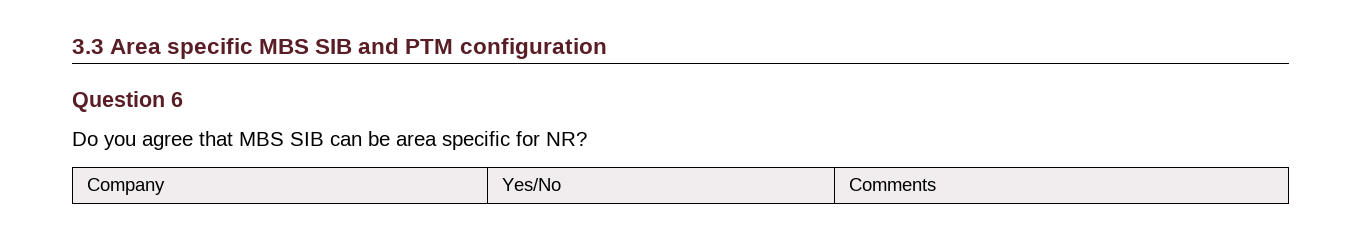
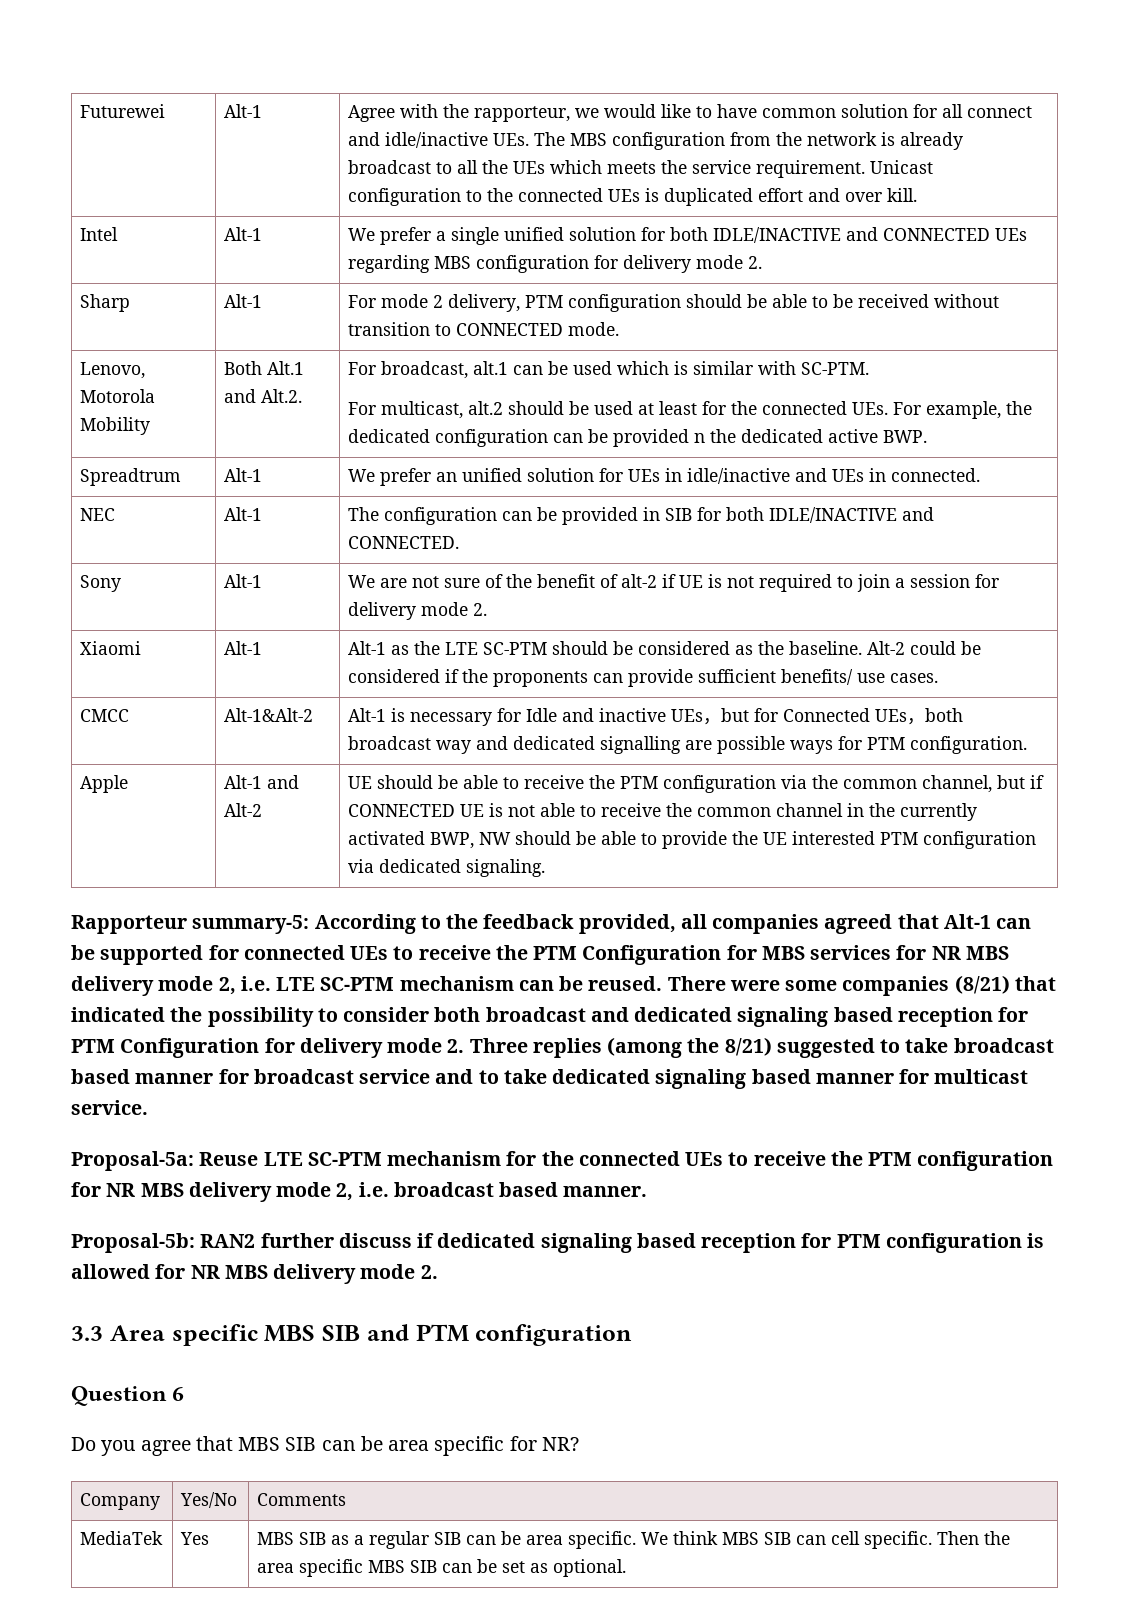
(72, 46) none -> [80,104,166,118] [224,104,263,118] [348,104,1033,122] [348,132,964,150] [348,160,934,178] [348,188,918,206] [80,227,119,241] [224,227,263,241] [348,227,1028,245] [348,255,763,273] [80,294,131,312] [224,294,263,308] [348,294,1000,312] [348,322,620,336] [80,362,146,379] [80,389,156,403] [80,417,151,435] [224,361,305,375] [224,389,303,403] [348,361,870,379] [348,401,1033,419] [348,429,928,447] [80,468,182,486] [224,468,263,482] [348,468,981,486] [80,508,116,521] [224,507,263,521] [348,507,935,525] [348,536,460,549] [80,575,122,592] [224,574,263,588] [348,574,1000,592] [348,602,488,620] [80,641,142,655] [224,641,263,655] [348,641,982,655] [348,669,939,687] [80,709,130,722] [224,708,314,722] [348,708,964,726] [348,736,1028,754] [80,775,129,793] [224,775,300,789] [224,803,263,817] [348,775,1045,793] [348,803,978,821] [348,831,1037,849] [348,859,546,877] [71,914,1032,934] [71,945,1009,965] [71,975,1056,996] [71,1007,1029,1027] [71,1037,1054,1058] [71,1069,1029,1089] [71,1100,148,1115] [71,1151,1054,1171] [71,1182,648,1202] [71,1233,1045,1253] [71,1264,438,1284] Futurewei | Alt-1 | Agree with the rapporteur, we would like to have common solution for all connect and idle/inactive UEs. The MBS configuration from the network is already broadcast to all the UEs which meets the service requirement. Unicast configuration to the connected UEs is duplicated effort and over kill. // Intel | Alt-1 | We prefer a single unified solution for both IDLE/INACTIVE and CONNECTED UEs regarding MBS configuration for delivery mode 2. // Sharp | Alt-1 | For mode 2 delivery, PTM configuration should be able to be received without transition to CONNECTED mode. // Lenovo, Motorola Mobility | Both Alt.1 and Alt.2. | For broadcast, alt.1 can be used which is similar with SC-PTM. // For multicast, alt.2 should be used at least for the connected UEs. For example, the dedicated configuration can be provided n the dedicated active BWP. // Spreadtrum | Alt-1 | We prefer an unified solution for UEs in idle/inactive and UEs in connected. // NEC | Alt-1 | The configuration can be provided in SIB for both IDLE/INACTIVE and CONNECTED. // Sony | Alt-1 | We are not sure of the benefit of alt-2 if UE is not required to join a session for delivery mode 2. // Xiaomi | Alt-1 | Alt-1 as the LTE SC-PTM should be considered as the baseline. Alt-2 could be considered if the proponents can provide sufficient benefits/ use cases. // CMCC | Alt-1&Alt-2 | Alt-1 is necessary for Idle and inactive UEs，but for Connected UEs，both broadcast way and dedicated signalling are possible ways for PTM configuration. // Apple | Alt-1 and Alt-2 | UE should be able to receive the PTM configuration via the common channel, but if CONNECTED UE is not able to receive the common channel in the currently activated BWP, NW should be able to provide the UE interested PTM configuration via dedicated signaling. // Rapporteur summary-5: According to the feedback provided, all companies agreed that Alt-1 can be supported for connected UEs to receive the PTM Configuration for MBS services for NR MBS delivery mode 2, i.e. LTE SC-PTM mechanism can be reused. There were some companies (8/21) that indicated the possibility to consider both broadcast and dedicated signaling based reception for PTM Configuration for delivery mode 2. Three replies (among the 8/21) suggested to take broadcast based manner for broadcast service and to take dedicated signaling based manner for multicast service. // Proposal-5a: Reuse LTE SC-PTM mechanism for the connected UEs to receive the PTM configuration for NR MBS delivery mode 2, i.e. broadcast based manner. // Proposal-5b: RAN2 further discuss if dedicated signaling based reception for PTM configuration is allowed for NR MBS delivery mode 2. //
(937, 184) none -> [80,1531,164,1545] [180,1532,210,1545] [257,1531,1011,1549] [257,1559,627,1577] // MediaTek | Yes | MBS SIB as a regular SIB can be area specific. We think MBS SIB can cell specific. Then the area specific MBS SIB can be set as optional.

